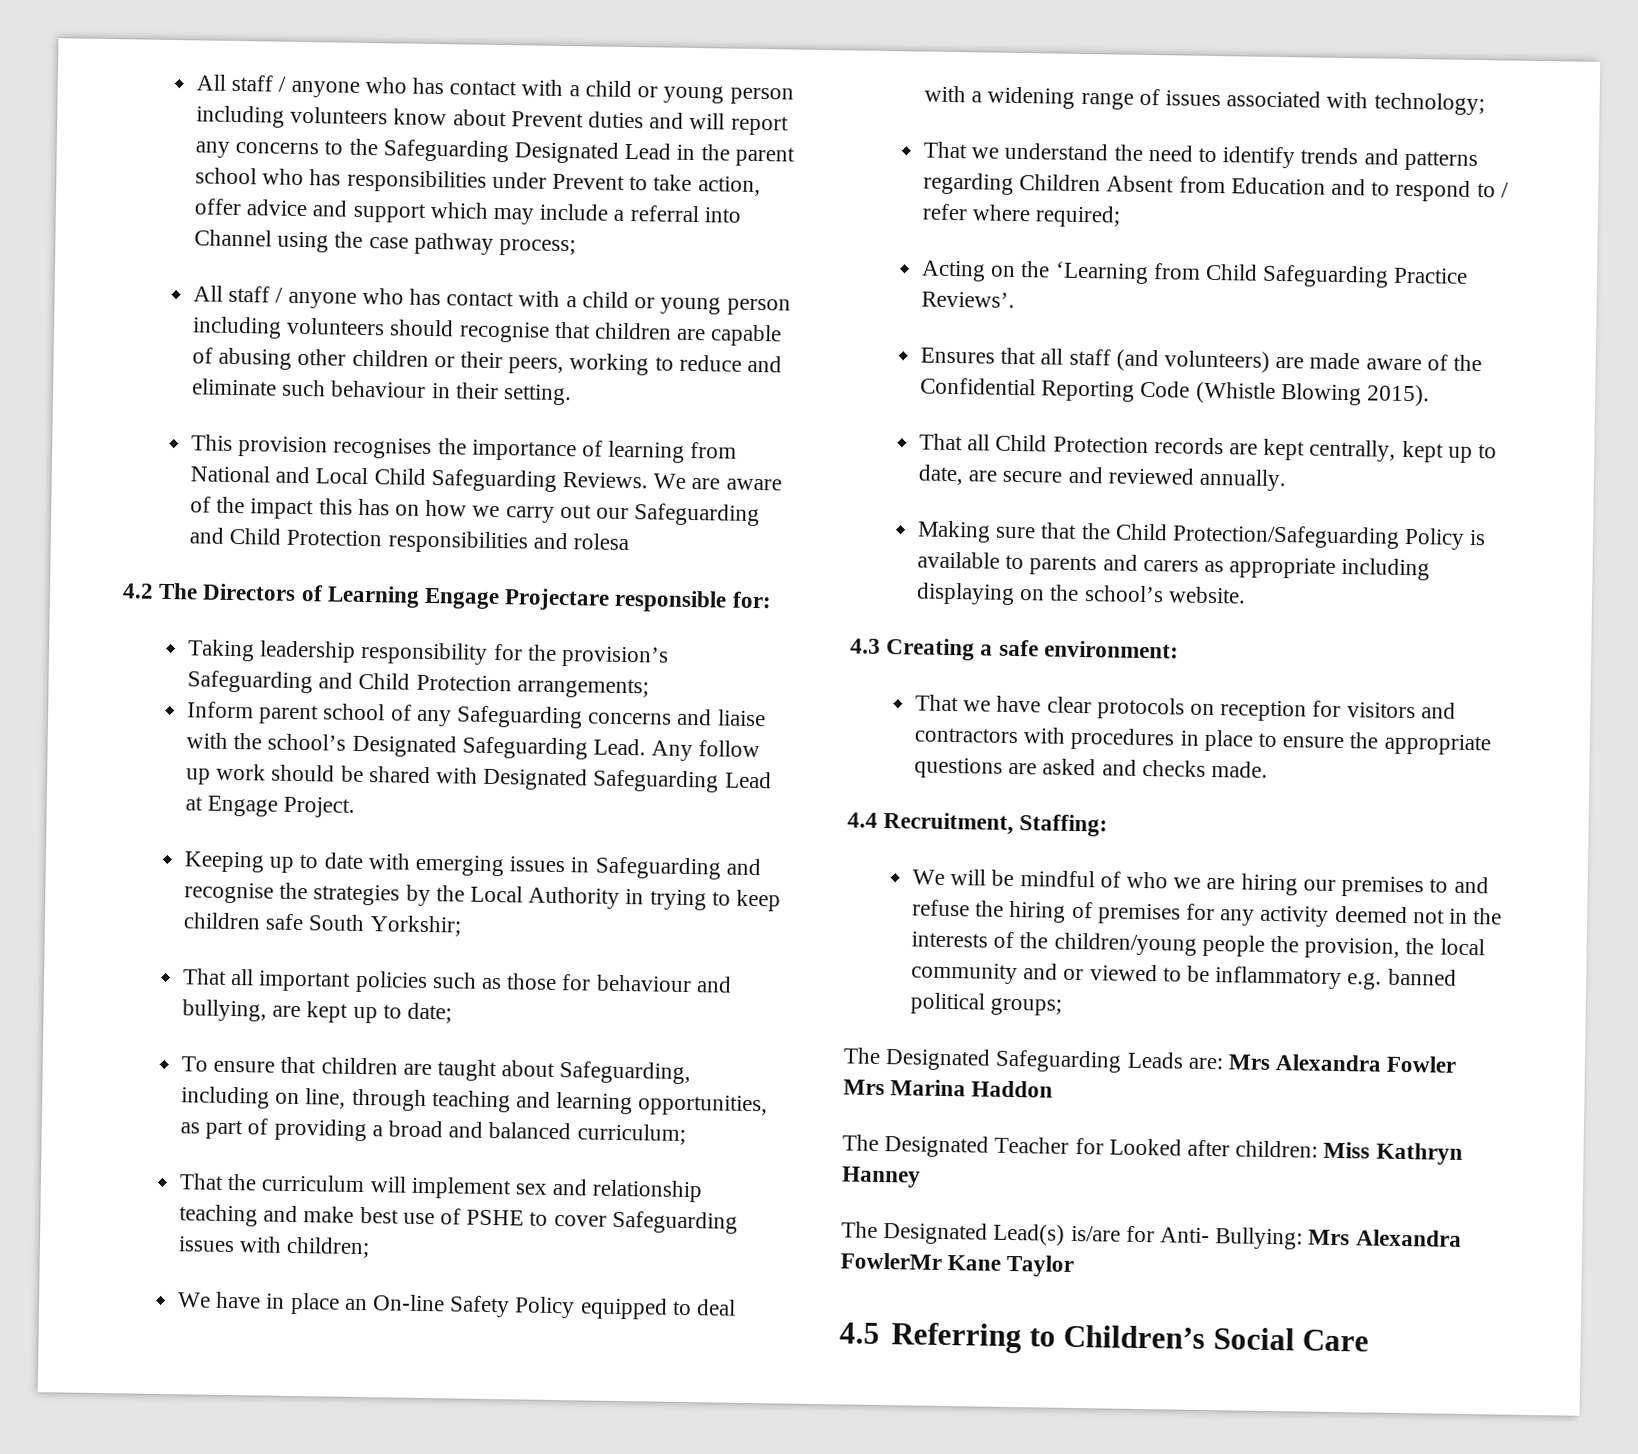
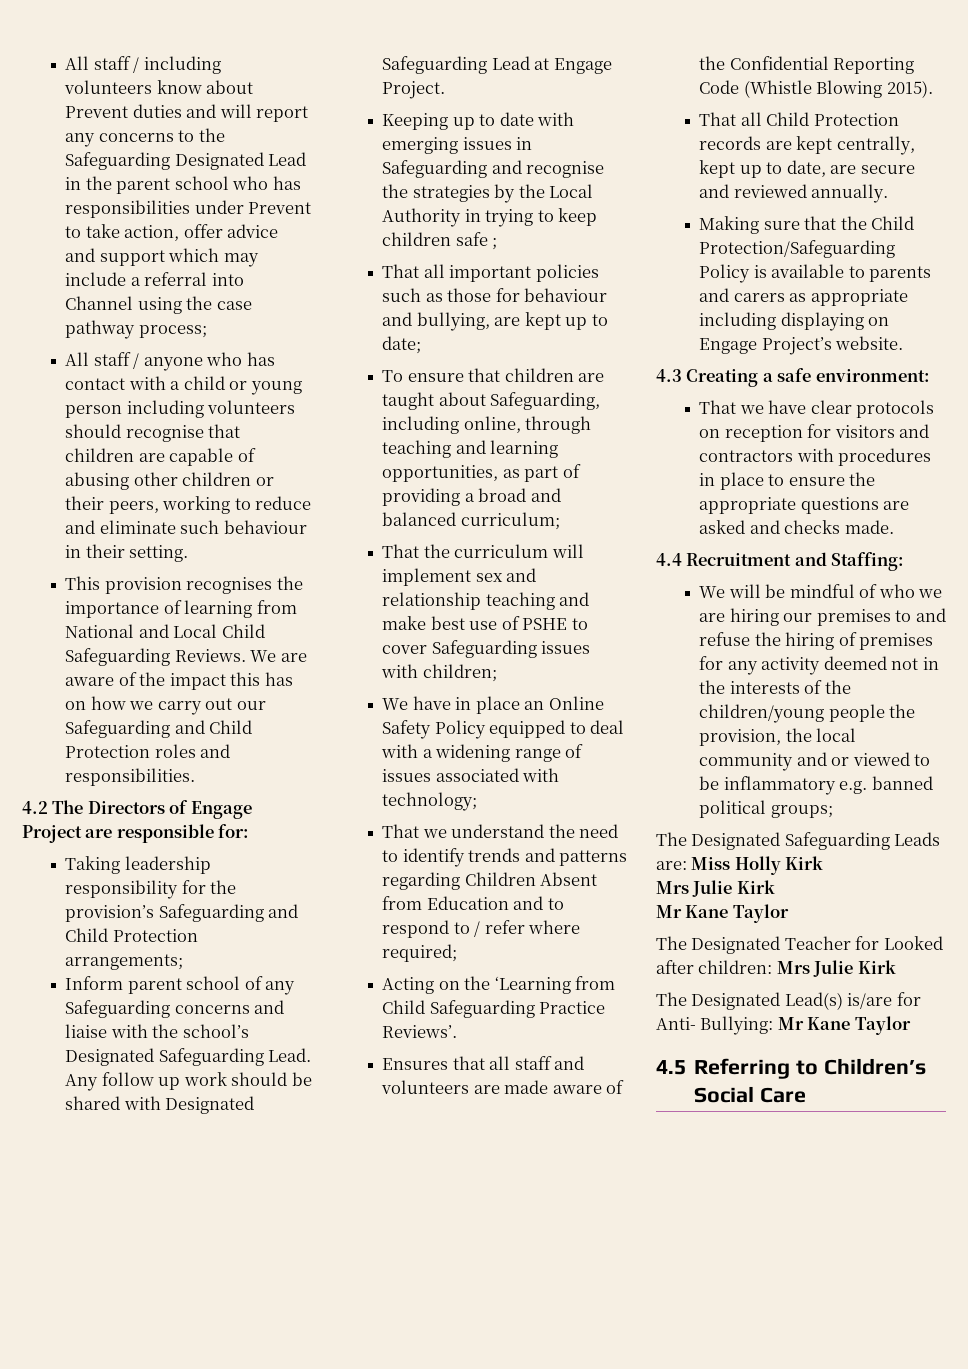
[195,74,794,105] All staff / anyone who has contact with a child or young person -> [65,56,140,73] All staff /
[387,530,630,554] responsibilities and rolesa -> [154,744,231,758] [65,768,196,786] roles and responsibilities.
[326,585,611,611] Learning Engage Projectare -> [190,801,252,819] [22,825,113,843] Engage Project are
[308,914,462,937] South Yorkshir; -> [492,237,498,250] ;
[275,1088,347,1109] on line, -> [463,416,521,433] online,
[372,1294,446,1312] On-line -> [548,696,604,710] Online
[1115,349,1271,373] (and volunteers) -> [554,1056,585,1070] [381,1080,470,1094] and volunteers
[1049,584,1164,603] the school’s -> [699,337,832,355] Engage Project’s
[883,812,1015,836] Recruitment, -> [686,552,827,566] Recruitment and
[1228,1054,1458,1073] [843,1079,1054,1098] Mrs Alexandra Fowler // Mrs Marina Haddon -> [691,856,824,875] [656,880,775,897] [656,904,789,923] Miss Holly Kirk // Mrs Julie Kirk // Mr Kane Taylor
[1323,1141,1463,1165] [841,1166,921,1188] Miss Kathryn Hanney -> [776,960,896,977] Mrs Julie Kirk
[1308,1229,1462,1247] [840,1252,942,1270] Mrs Alexandra FowlerMr -> [777,1017,804,1030] Mr

